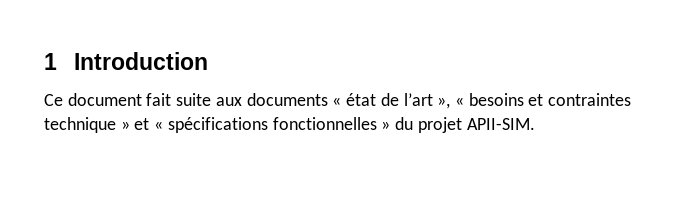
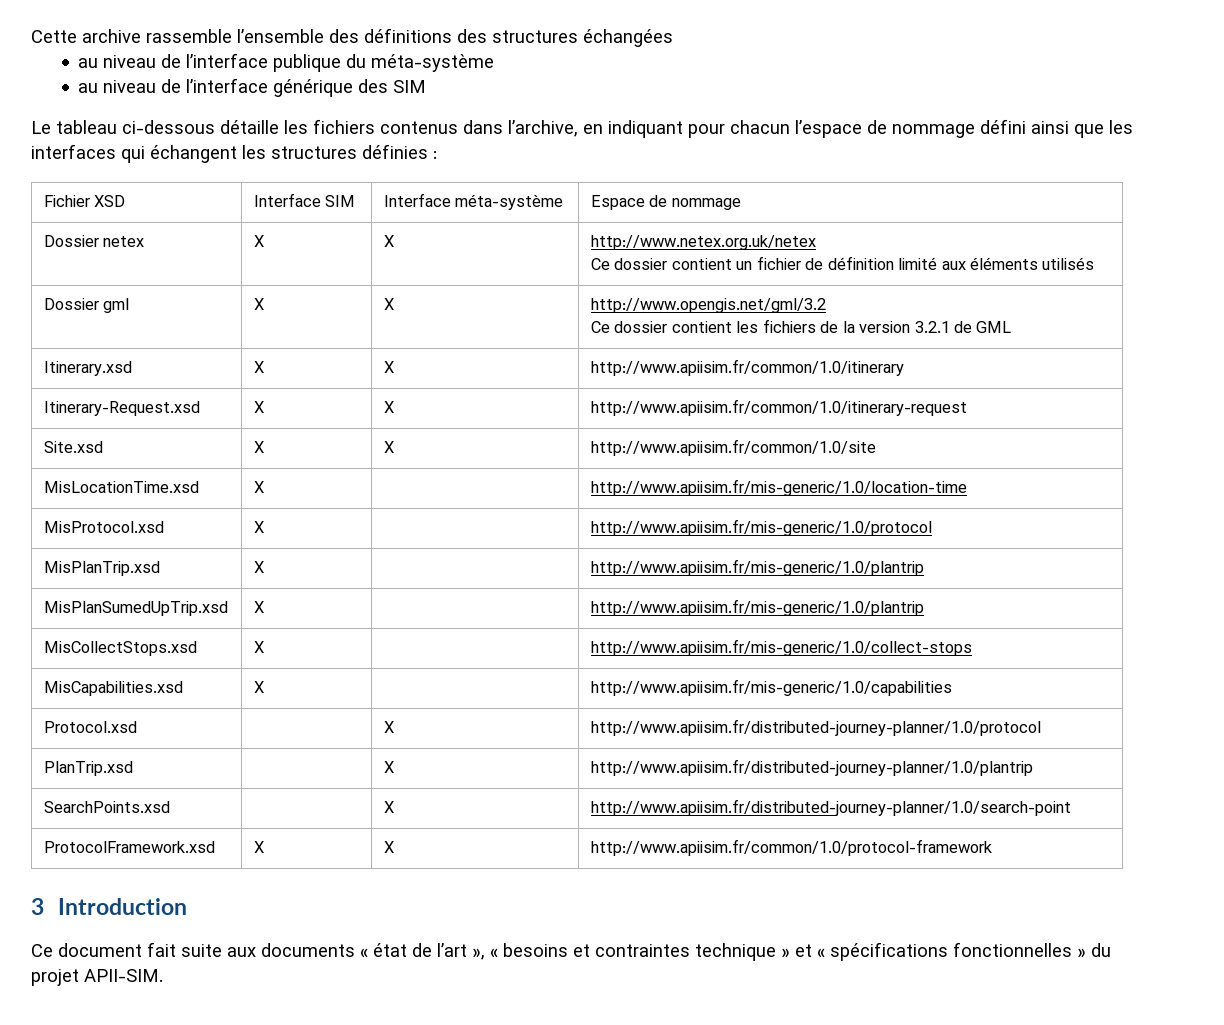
[44,53,57,70] 1 -> [31,28,673,47] [78,53,495,72] [78,78,427,97] [31,119,1133,138] [31,144,437,163] [43,195,126,207] [253,193,356,207] [383,193,564,210] [590,195,741,210] [43,235,145,247] [253,235,264,247] [383,235,394,247] [590,235,816,250] [590,256,1095,270] [43,298,130,313] [253,298,264,310] [383,298,394,310] [590,298,826,313] [590,319,1012,333] [43,361,132,376] [253,361,264,373] [383,361,394,373] [590,359,904,376] [43,401,200,416] [253,401,264,413] [383,401,394,413] [590,399,967,416] [43,441,103,453] [253,441,264,453] [383,441,394,453] [590,439,876,456] [43,481,199,493] [253,481,264,493] [590,479,967,496] [43,521,164,533] [253,521,264,533] [590,519,932,536] [43,561,160,576] [253,561,264,573] [590,559,924,576] [43,601,228,616] [253,601,264,613] [590,599,924,616] [43,641,197,656] [253,641,264,653] [590,639,972,656] [43,681,183,696] [253,681,264,693] [590,679,952,696] [43,721,137,733] [383,721,394,733] [590,719,1041,736] [43,761,133,776] [383,761,394,773] [590,759,1033,776] [43,801,170,813] [383,801,394,813] [590,799,1071,816] [43,841,215,853] [253,841,264,853] [383,841,394,853] [590,839,992,856] [31,898,44,915] Cette archive rassemble l’ensemble des définitions des structures échangées // au niveau de l’interface publique du méta-système // au niveau de l’interface générique des SIM // Le tableau ci-dessous détaille les fichiers contenus dans l’archive, en indiquant pour chacun l’espace de nommage défini ainsi que les interfaces qui échangent les structures définies : // Fichier XSD | Interface SIM | Interface méta-système | Espace de nommage // Dossier netex | X | X | http://www.netex.org.uk/netex // Ce dossier contient un fichier de définition limité aux éléments utilisés // Dossier gml | X | X | http://www.opengis.net/gml/3.2 // Ce dossier contient les fichiers de la version 3.2.1 de GML // Itinerary.xsd | X | X | http://www.apiisim.fr/common/1.0/itinerary // Itinerary-Request.xsd | X | X | http://www.apiisim.fr/common/1.0/itinerary-request // Site.xsd | X | X | http://www.apiisim.fr/common/1.0/site // MisLocationTime.xsd | X | | http://www.apiisim.fr/mis-generic/1.0/location-time // MisProtocol.xsd | X | | http://www.apiisim.fr/mis-generic/1.0/protocol // MisPlanTrip.xsd | X | | http://www.apiisim.fr/mis-generic/1.0/plantrip // MisPlanSumedUpTrip.xsd | X | | http://www.apiisim.fr/mis-generic/1.0/plantrip // MisCollectStops.xsd | X | | http://www.apiisim.fr/mis-generic/1.0/collect-stops // MisCapabilities.xsd | X | | http://www.apiisim.fr/mis-generic/1.0/capabilities // Protocol.xsd | | X | http://www.apiisim.fr/distributed-journey-planner/1.0/protocol // PlanTrip.xsd | | X | http://www.apiisim.fr/distributed-journey-planner/1.0/plantrip // SearchPoints.xsd | | X | http://www.apiisim.fr/distributed-journey-planner/1.0/search-point // ProtocolFramework.xsd | X | X | http://www.apiisim.fr/common/1.0/protocol-framework // 3

